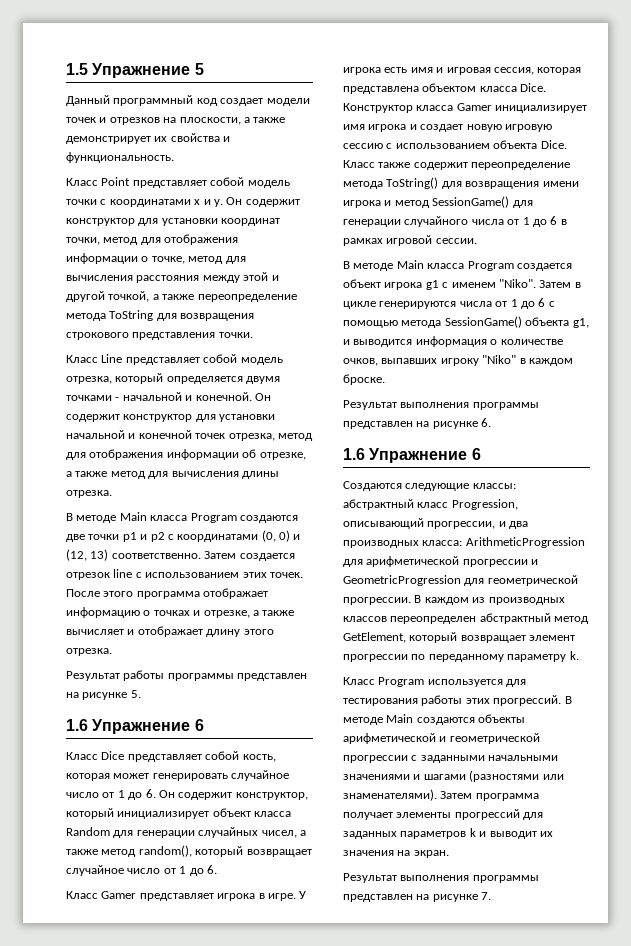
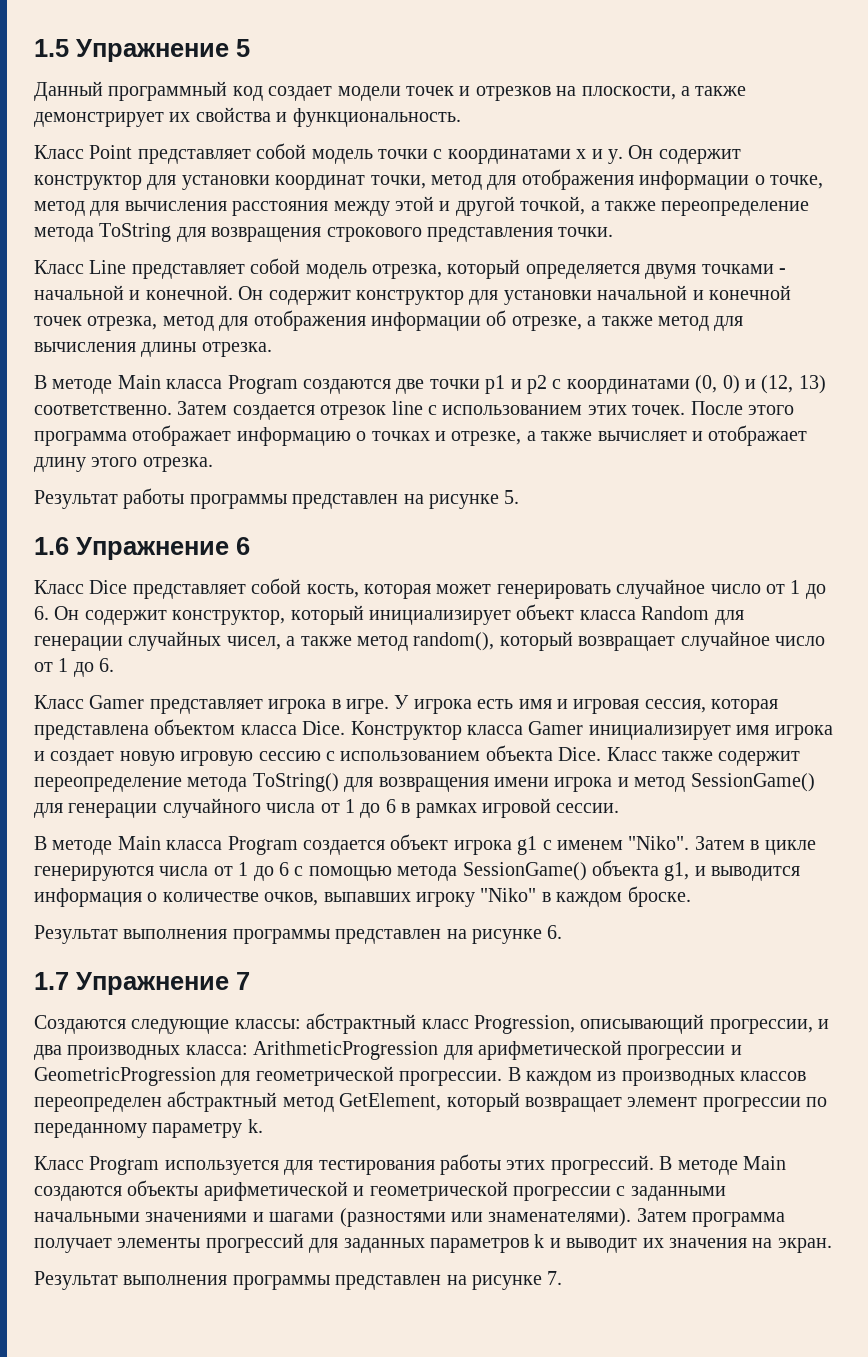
[343,448,481,463] 1.6 Упражнение 6 -> [34,972,250,995] 1.7 Упражнение 7

